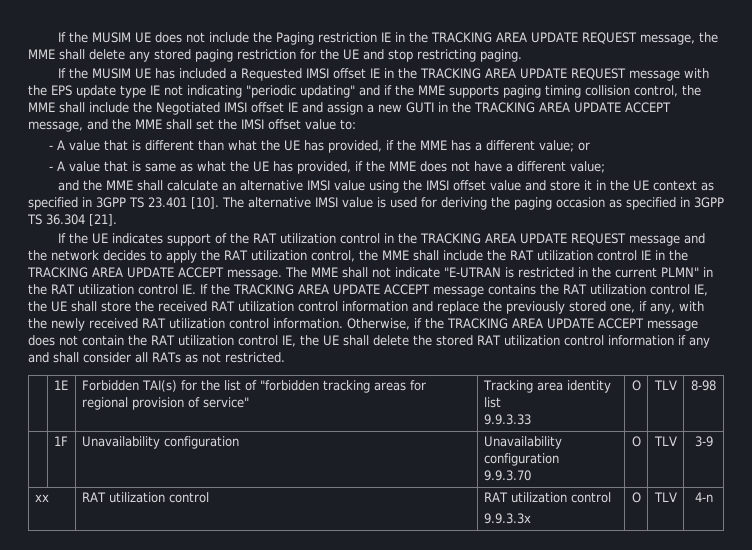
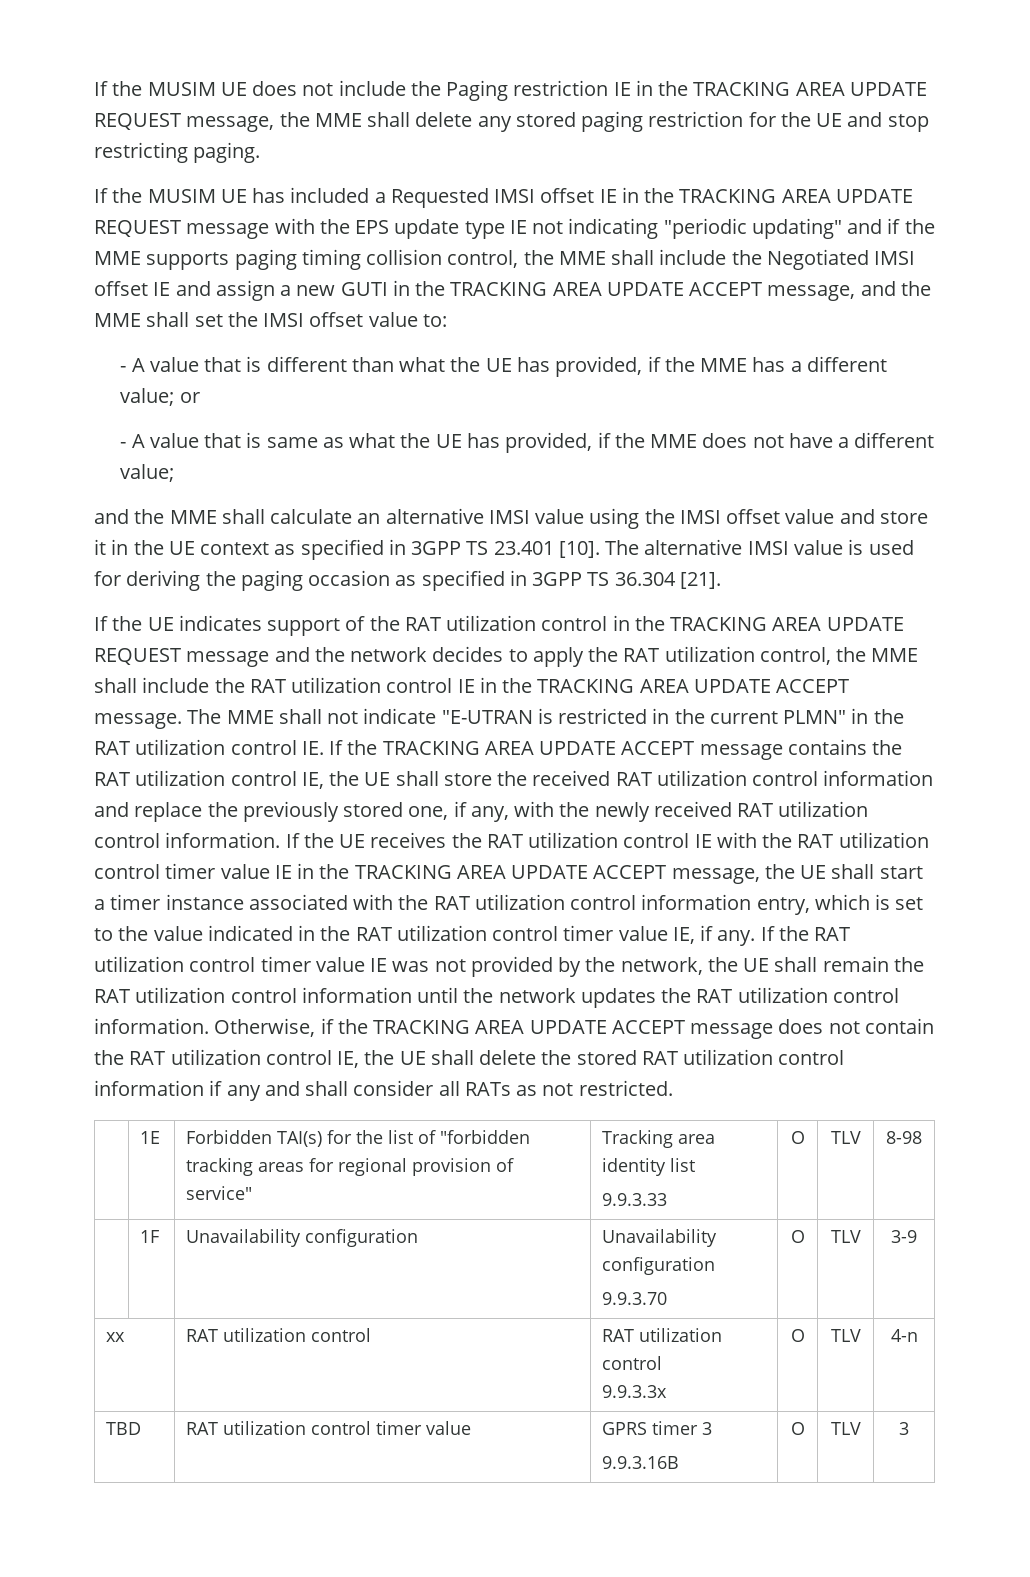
(343, 323) none -> [285,832,929,848] [94,863,923,884] [94,894,924,915] [94,925,851,946] [94,956,924,977] [94,987,899,1008] [94,1018,209,1034] If the UE receives the RAT utilization control IE with the RAT utilization control timer value IE in the TRACKING AREA UPDATE ACCEPT message, the UE shall start a timer instance associated with the RAT utilization control information entry, which is set to the value indicated in the RAT utilization control timer value IE, if any. If the RAT utilization control timer value IE was not provided by the network, the UE shall remain the RAT utilization control information until the network updates the RAT utilization control information.
(713, 497) none -> [106,1422,142,1435] [186,1421,472,1435] [602,1421,713,1435] [602,1456,680,1469] [790,1422,805,1435] [830,1422,861,1435] [899,1422,909,1435] // TBD | RAT utilization control timer value | GPRS timer 3 // 9.9.3.16B | O | TLV | 3

